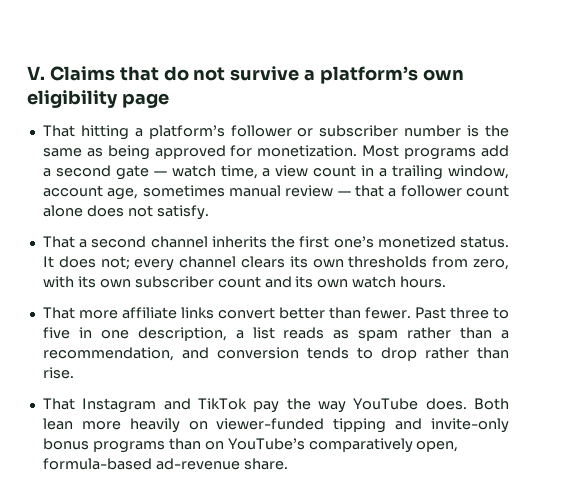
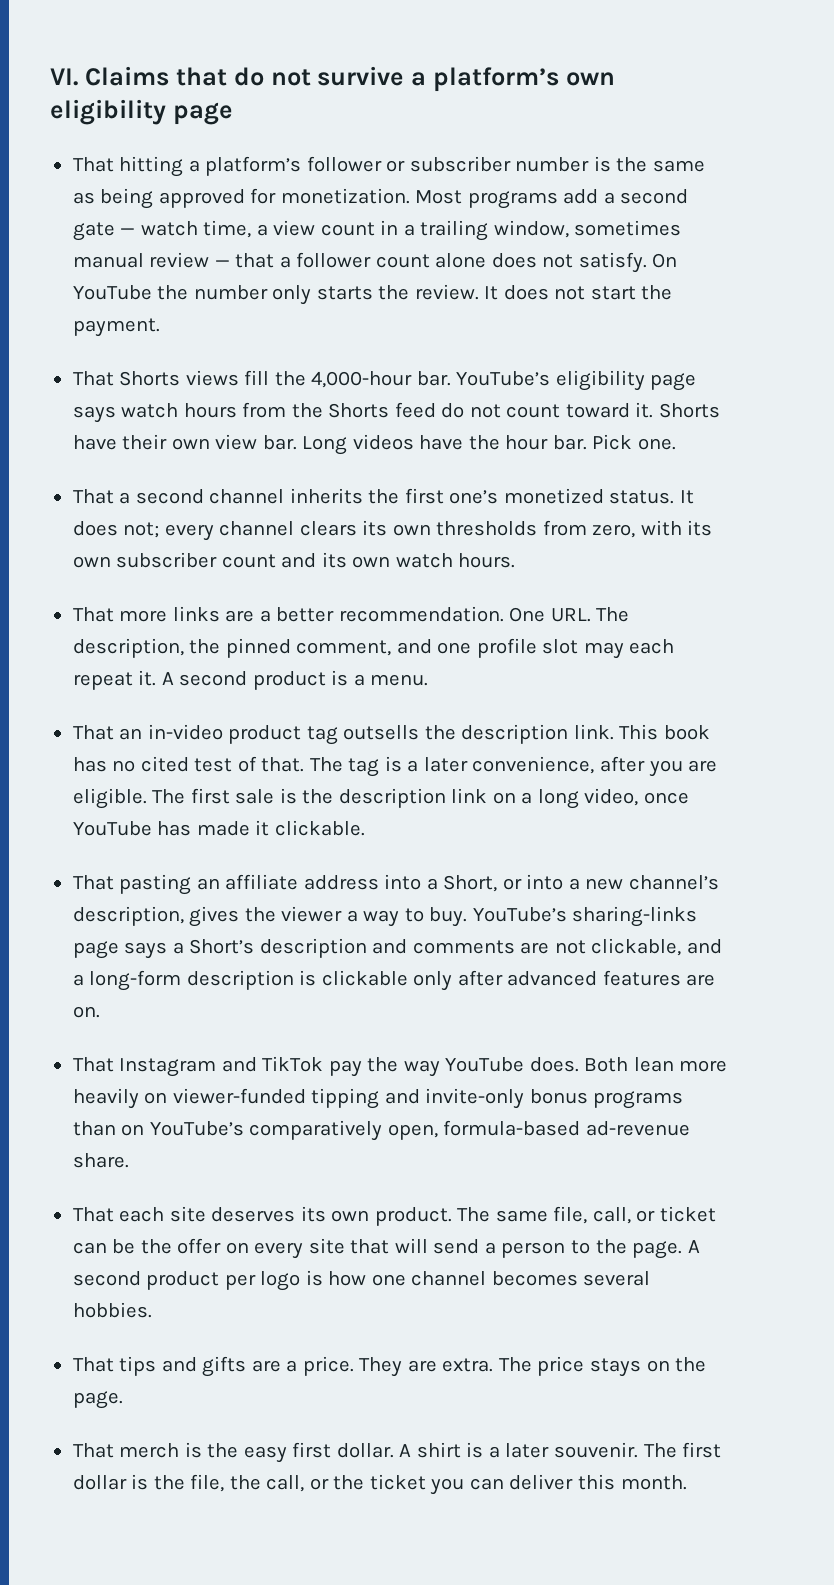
[27,66,45,80] V. -> [50,68,78,86] VI.
[42,185,139,200] account age, -> (569, 229) none
(209, 212) none -> [652,253,678,268] [72,284,673,305] [72,318,160,337] [72,370,697,391] [72,402,720,423] [72,434,676,455] On YouTube the number only starts the review. It does not start the payment. // That Shorts views fill the 4,000-hour bar. YouTube’s eligibility page says watch hours from the Shorts feed do not count toward it. Shorts have their own view bar. Long videos have the hour bar. Pick one.
[121,307,509,319] [42,327,510,341] [42,347,510,361] [42,367,74,379] affiliate links convert better than fewer. Past three to five in one description, a list reads as spam rather than a recommendation, and conversion tends to drop rather than rise. -> [172,606,630,622] [72,638,675,659] [72,670,429,690] [72,724,710,745] [72,756,718,777] [72,788,689,809] [72,820,365,836] [72,874,719,895] [72,906,698,927] [72,938,722,959] [72,970,716,991] [72,1006,100,1018] links are a better recommendation. One URL. The description, the pinned comment, and one profile slot may each repeat it. A second product is a menu. // That an in-video product tag outsells the description link. This book has no cited test of that. The tag is a later convenience, after you are eligible. The first sale is the description link on a long video, once YouTube has made it clickable. // That pasting an affiliate address into a Short, or into a new channel’s description, gives the viewer a way to buy. YouTube’s sharing-links page says a Short’s description and comments are not clickable, and a long-form description is clickable only after advanced features are on.
(288, 464) none -> [72,1206,716,1226] [72,1238,700,1259] [72,1270,651,1291] [72,1302,152,1318] [72,1356,707,1377] [72,1391,123,1409] [72,1442,722,1463] [72,1474,687,1495] // That each site deserves its own product. The same file, call, or ticket can be the offer on every site that will send a person to the page. A second product per logo is how one channel becomes several hobbies. // That tips and gifts are a price. They are extra. The price stays on the page. // That merch is the easy first dollar. A shirt is a later souvenir. The first dollar is the file, the call, or the ticket you can deliver this month.

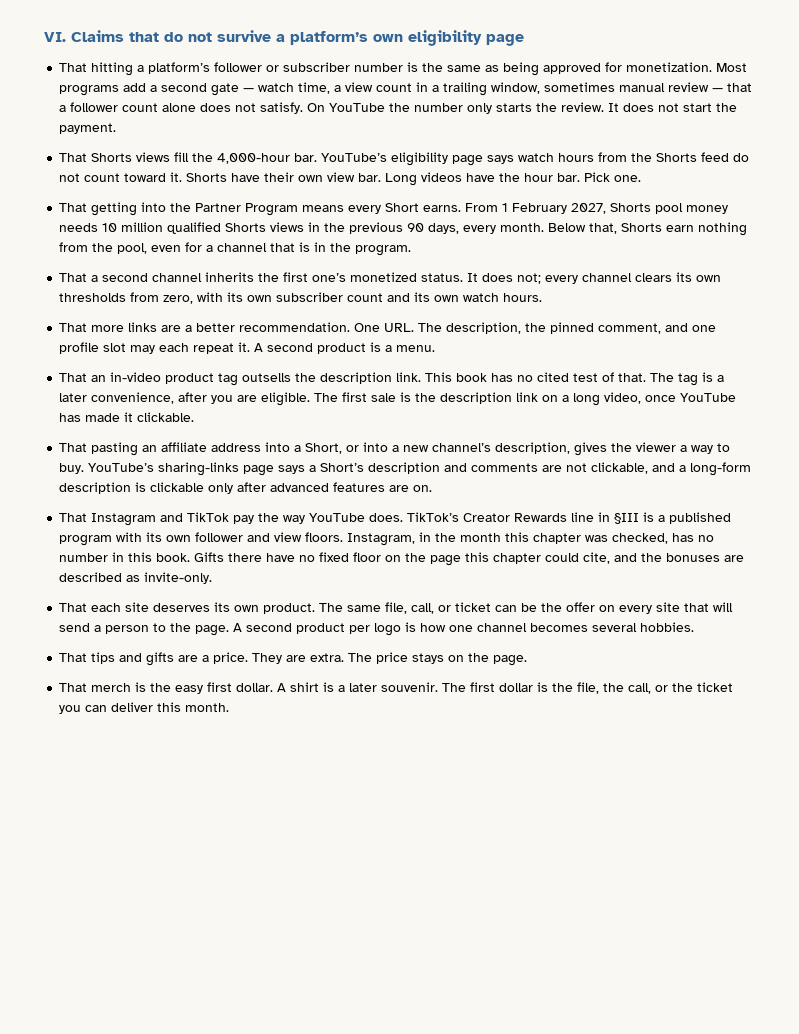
(676, 444) none -> [59,202,729,216] [59,222,748,236] [59,242,412,256] // That getting into the Partner Program means every Short earns. From 1 February 2027, Shorts pool money needs 10 million qualified Shorts views in the previous 90 days, every month. Below that, Shorts earn nothing from the pool, even for a channel that is in the program.
[584,1057,728,1072] [72,1088,684,1109] [72,1120,690,1141] [72,1153,129,1168] Both lean more heavily on viewer-funded tipping and invite-only bonus programs than on YouTube’s comparatively open, formula-based ad-revenue share. -> [407,512,732,524] [59,532,715,546] [59,552,745,566] [59,572,213,584] TikTok’s Creator Rewards line in §III is a published program with its own follower and view floors. Instagram, in the month this chapter was checked, has no number in this book. Gifts there have no fixed floor on the page this chapter could cite, and the bonuses are described as invite-only.

